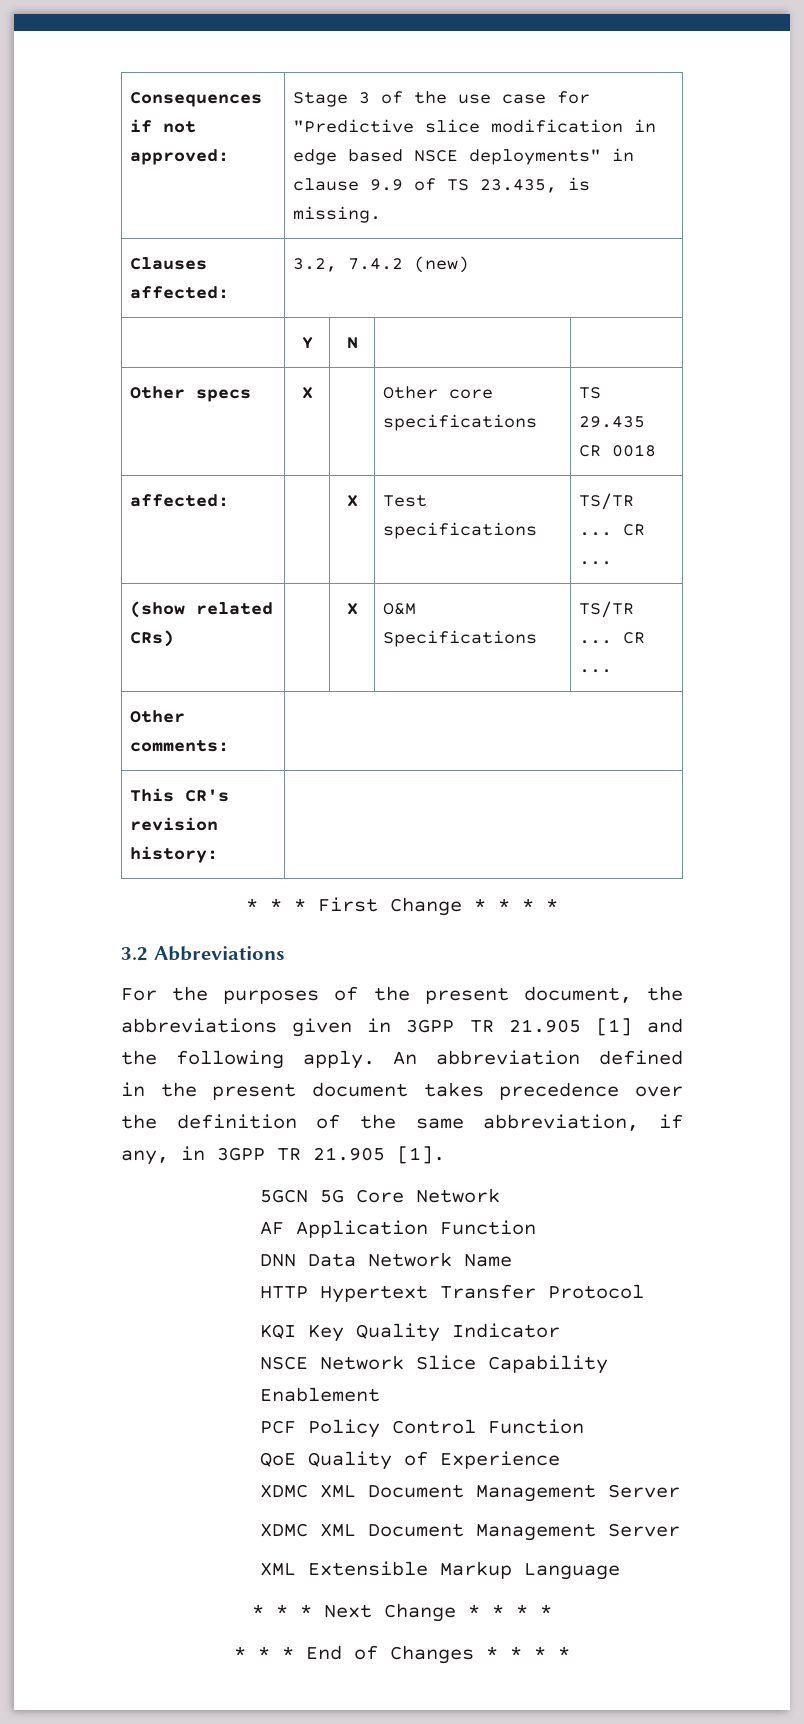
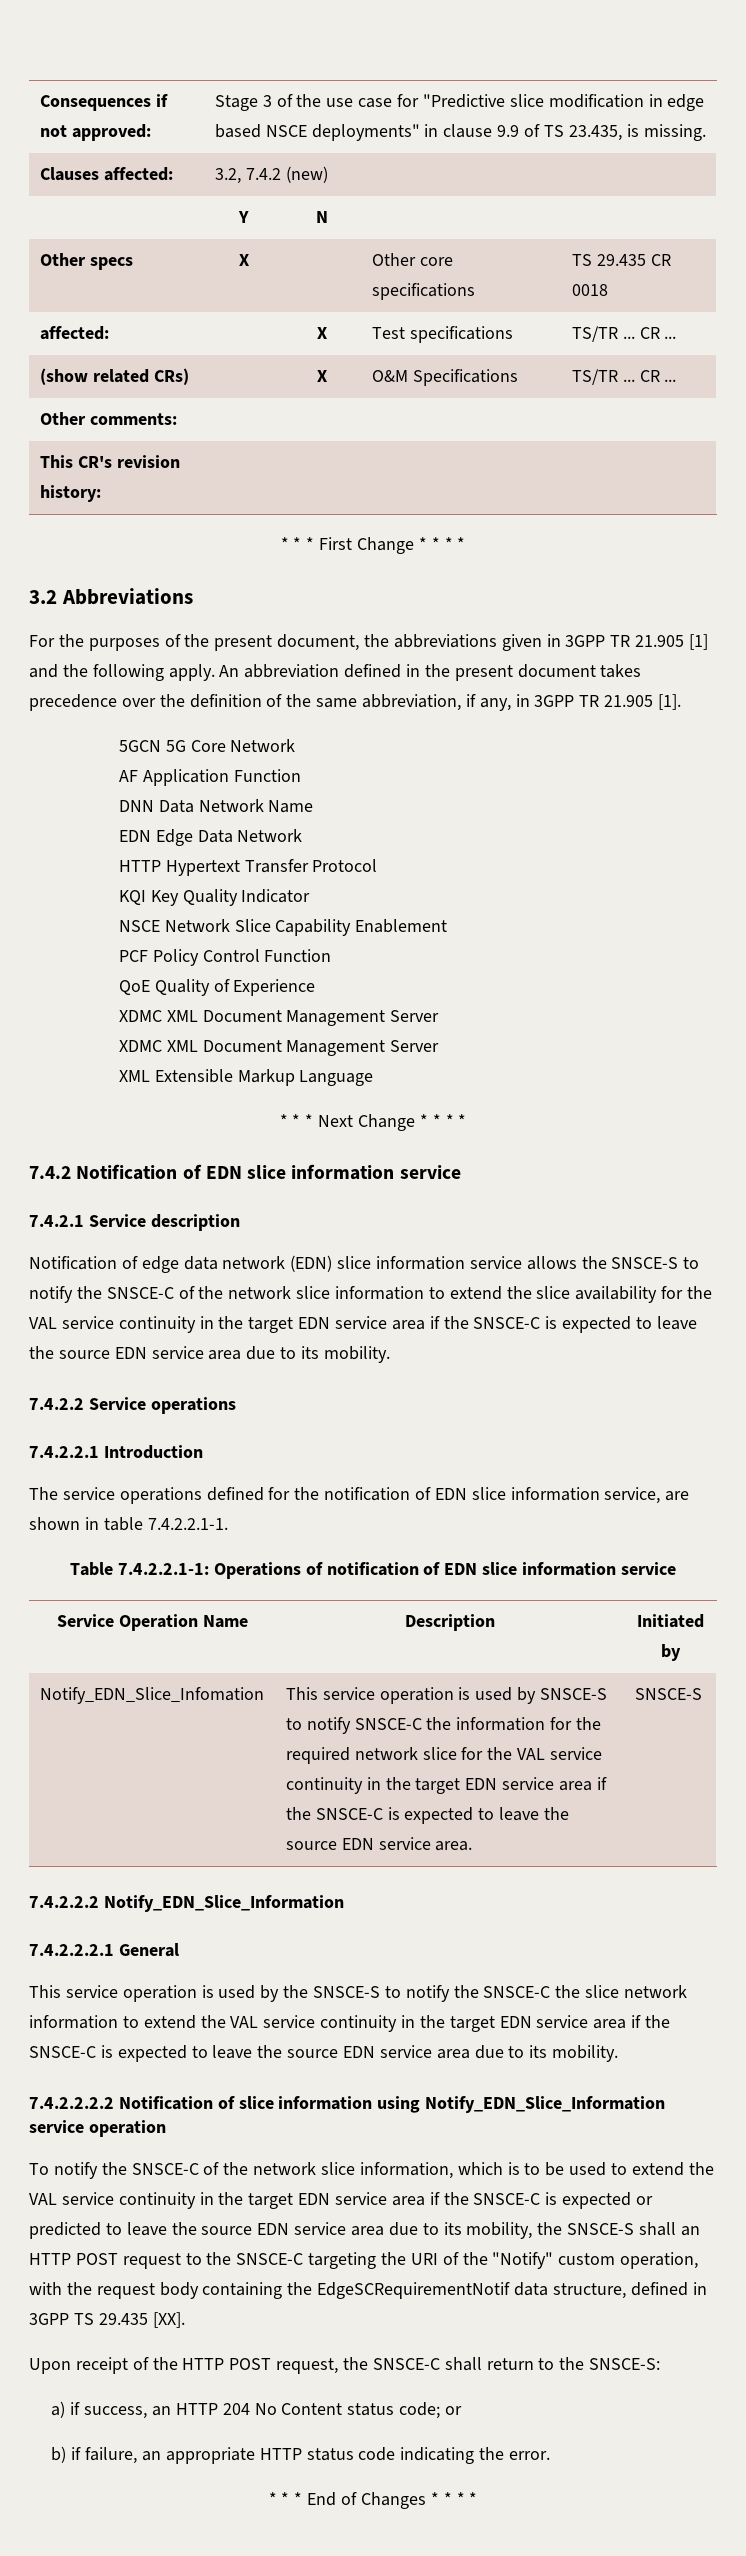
(513, 1260) none -> [118,829,303,846] // EDN Edge Data Network
(552, 1610) none -> [29,1164,461,1180] [29,1214,240,1231] [29,1255,700,1273] [29,1286,713,1303] [29,1316,697,1333] [29,1346,390,1363] [29,1397,236,1414] [29,1445,203,1459] [29,1487,690,1504] [29,1517,228,1531] [70,1562,676,1579] [57,1614,248,1631] [404,1614,495,1631] [637,1614,704,1628] [661,1644,681,1661] [39,1687,264,1704] [285,1687,608,1704] [285,1717,602,1734] [285,1747,603,1764] [285,1777,607,1794] [285,1807,570,1824] [285,1837,473,1851] [634,1688,702,1700] [29,1895,344,1912] [29,1943,179,1957] [29,1985,688,2002] [29,2015,671,2032] [29,2045,619,2062] [29,2096,666,2113] [29,2120,166,2137] [29,2162,714,2179] [29,2192,654,2209] [29,2222,700,2239] [29,2252,699,2269] [29,2282,707,2299] [29,2312,185,2328] [29,2357,661,2374] [51,2401,463,2419] [51,2446,551,2464] // 7.4.2 Notification of EDN slice information service // 7.4.2.1 Service description // Notification of edge data network (EDN) slice information service allows the SNSCE-S to notify the SNSCE-C of the network slice information to extend the slice availability for the VAL service continuity in the target EDN service area if the SNSCE-C is expected to leave the source EDN service area due to its mobility. // 7.4.2.2 Service operations // 7.4.2.2.1 Introduction // The service operations defined for the notification of EDN slice information service, are shown in table 7.4.2.2.1-1. // Table 7.4.2.2.1-1: Operations of notification of EDN slice information service // Service Operation Name | Description | Initiated by // Notify_EDN_Slice_Infomation | This service operation is used by SNSCE-S to notify SNSCE-C the information for the required network slice for the VAL service continuity in the target EDN service area if the SNSCE-C is expected to leave the source EDN service area. | SNSCE-S // 7.4.2.2.2 Notify_EDN_Slice_Information // 7.4.2.2.2.1 General // This service operation is used by the SNSCE-S to notify the SNSCE-C the slice network information to extend the VAL service continuity in the target EDN service area if the SNSCE-C is expected to leave the source EDN service area due to its mobility. // 7.4.2.2.2.2 Notification of slice information using Notify_EDN_Slice_Information service operation // To notify the SNSCE-C of the network slice information, which is to be used to extend the VAL service continuity in the target EDN service area if the SNSCE-C is expected or predicted to leave the source EDN service area due to its mobility, the SNSCE-S shall an HTTP POST request to the SNSCE-C targeting the URI of the "Notify" custom operation, with the request body containing the EdgeSCRequirementNotif data structure, defined in 3GPP TS 29.435 [XX]. // Upon receipt of the HTTP POST request, the SNSCE-C shall return to the SNSCE-S: // a) if success, an HTTP 204 No Content status code; or // b) if failure, an appropriate HTTP status code indicating the error.

